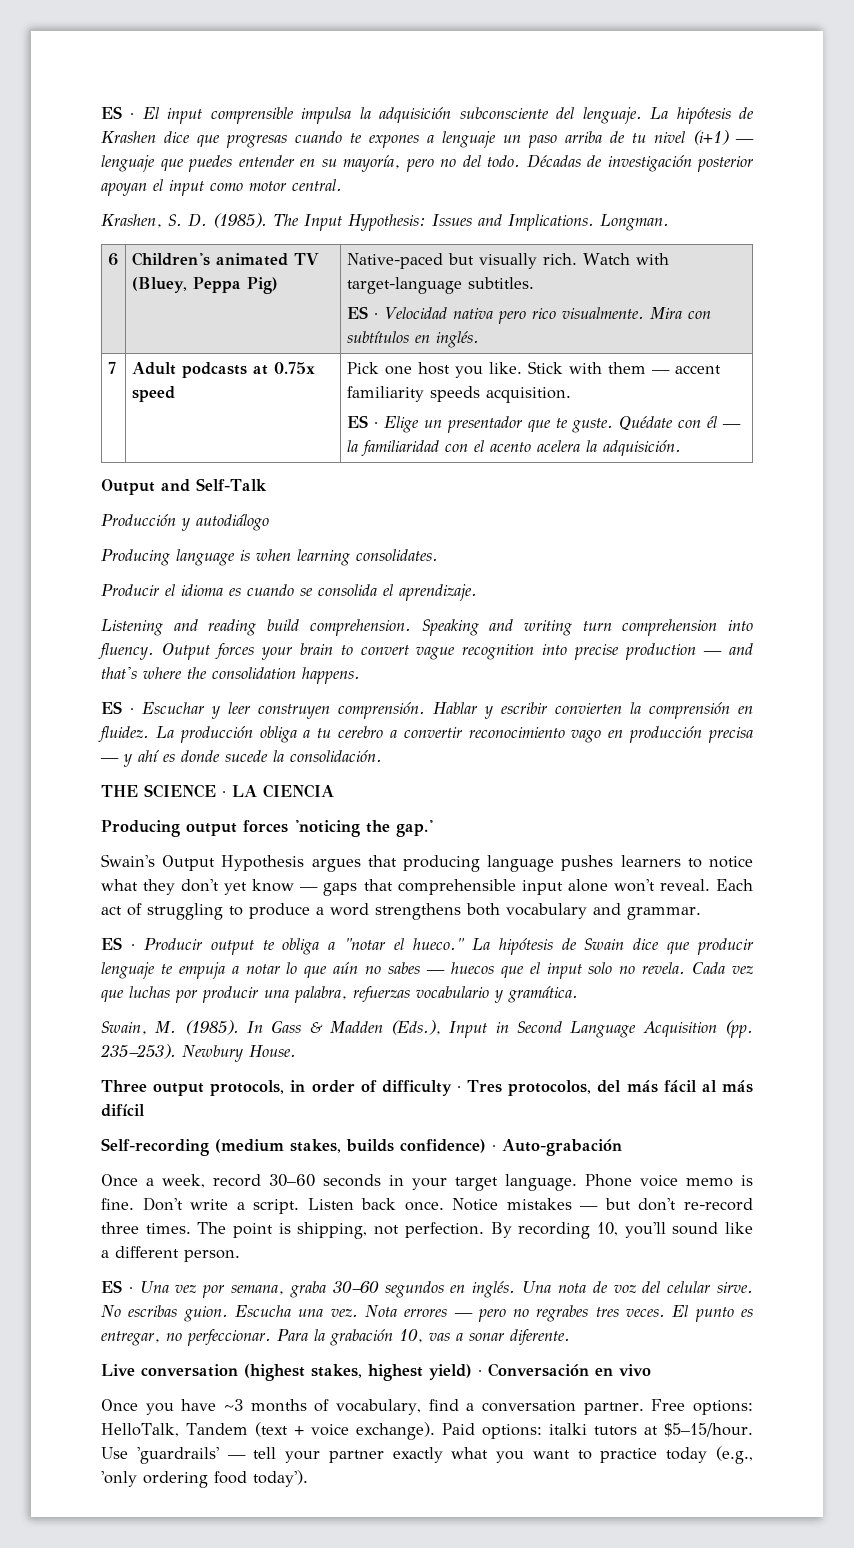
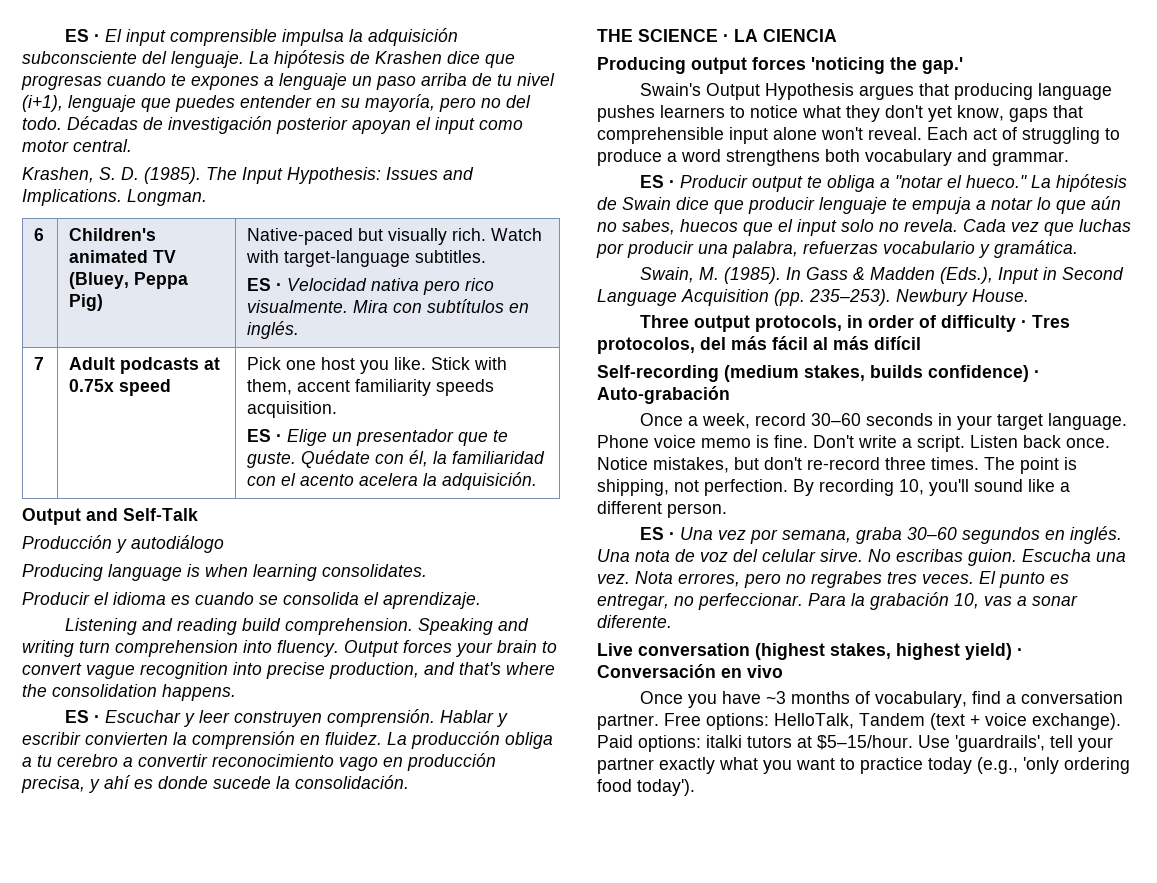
[693,130,754,145] (i+1) — -> [22,95,63,112] (i+1),
[607,362,670,374] them — -> [247,379,293,395] them,
[706,416,741,428] él — -> [409,450,429,467] él,
[625,643,723,660] production — -> [329,662,419,679] production,
[708,727,753,743] [100,758,119,762] precisa — -> [21,776,85,793] precisa,
[252,879,319,892] know — -> [957,105,1004,121] know,
[388,962,445,974] sabes — -> [622,219,675,235] sabes,
[506,1198,599,1210] mistakes — -> [653,457,729,473] mistakes,
[404,1309,473,1317] errores — -> [678,573,740,587] errores,
[136,1447,246,1464] 'guardrails' — -> [955,735,1045,752] 'guardrails',

